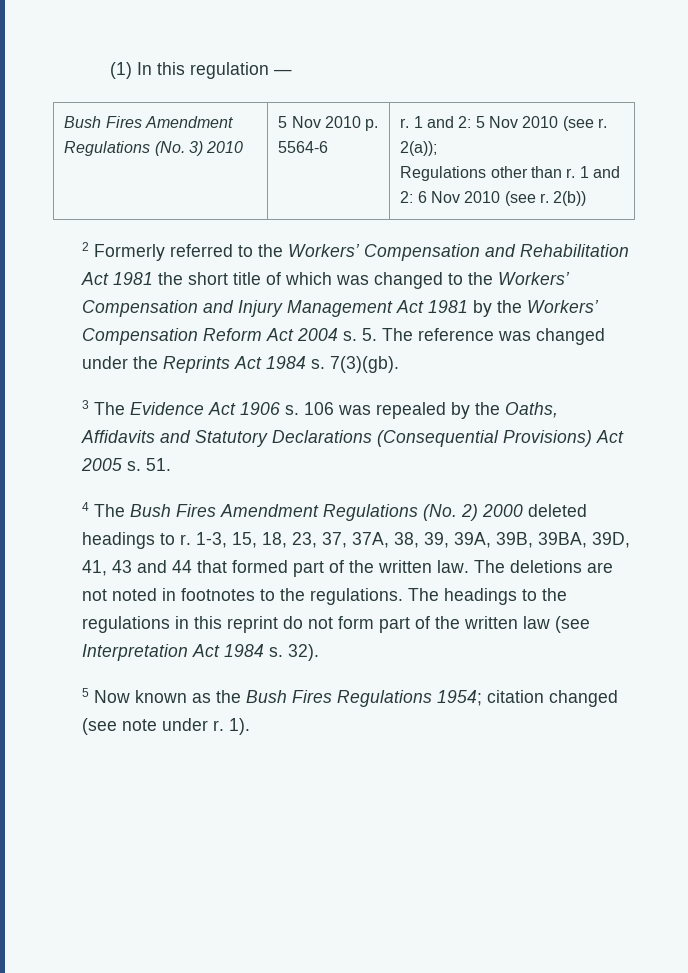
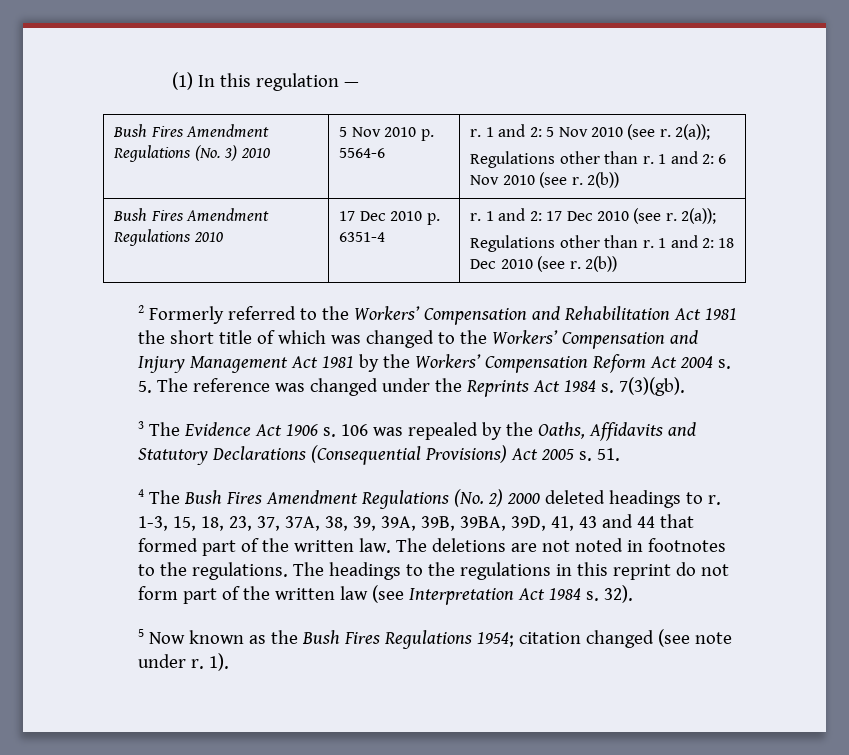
(587, 198) none -> [113,208,270,222] [113,229,223,246] [339,211,440,225] [339,232,386,242] [470,208,717,224] [470,235,735,252] [470,256,618,272] // Bush Fires Amendment Regulations 2010 | 17 Dec 2010 p. 6351-4 | r. 1 and 2: 17 Dec 2010 (see r. 2(a)); // Regulations other than r. 1 and 2: 18 Dec 2010 (see r. 2(b))

